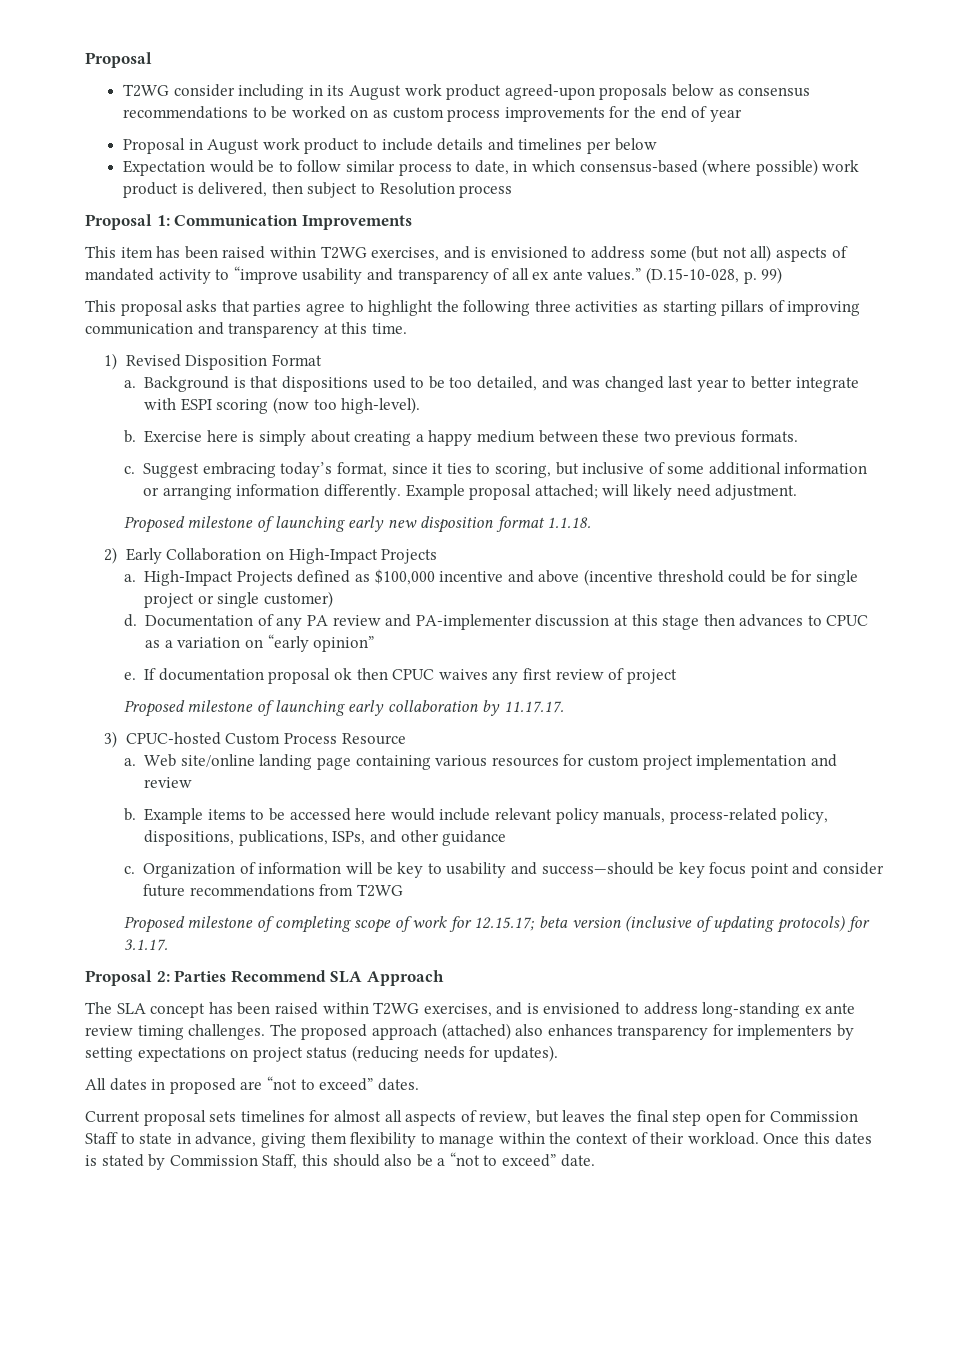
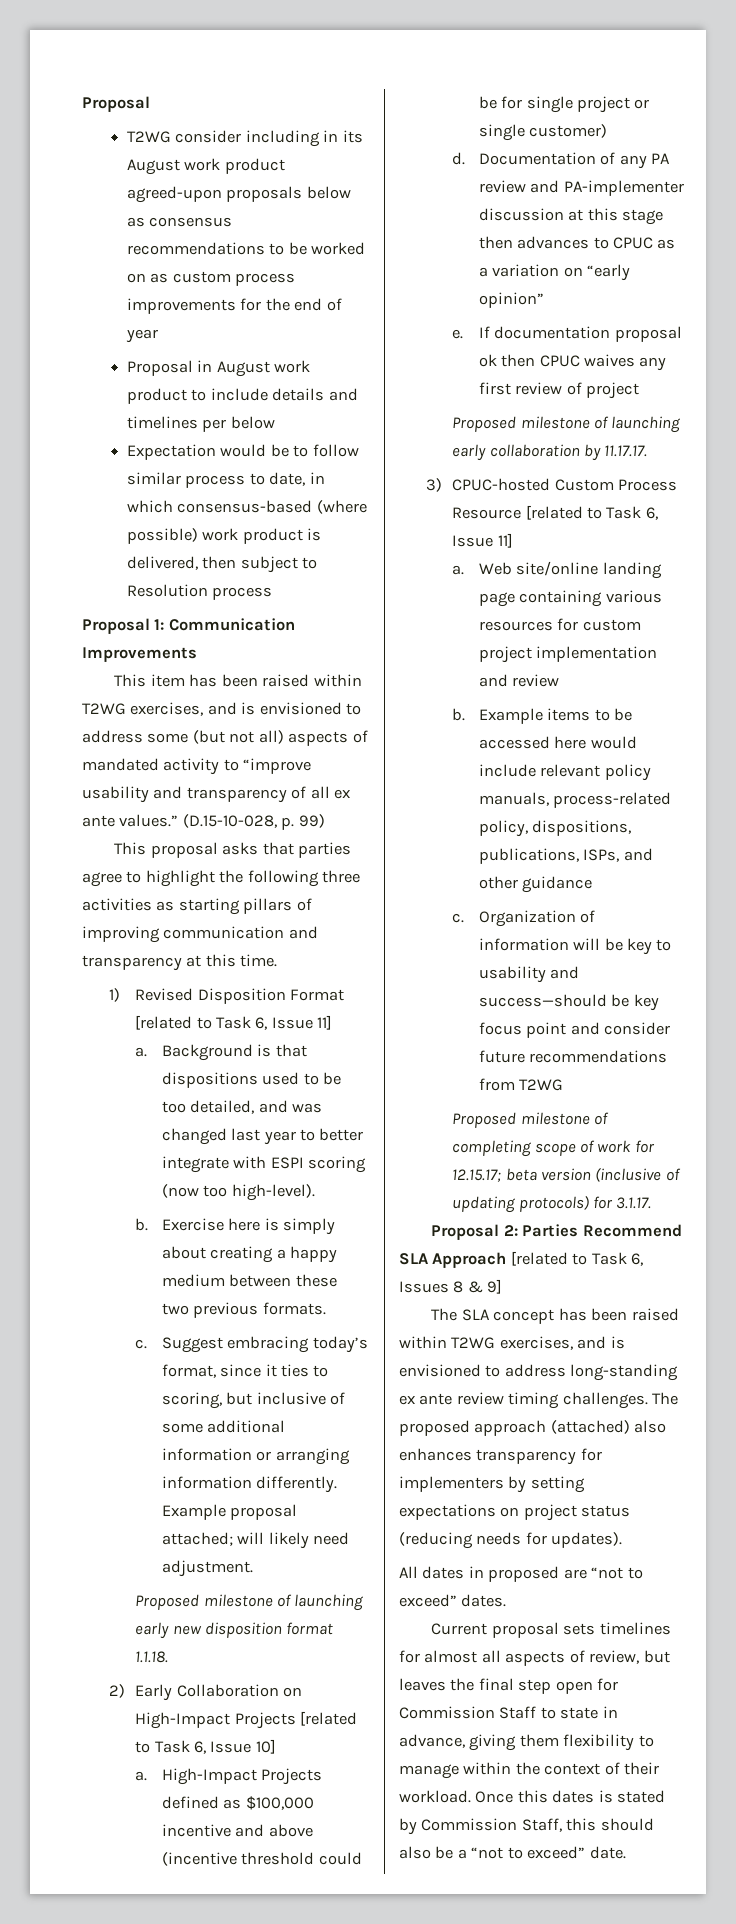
(323, 360) none -> [135,1015,333,1030] [related to Task 6, Issue 11]
(438, 556) none -> [300,1711,358,1726] [135,1739,276,1754] [related to Task 6, Issue 10]
(406, 739) none -> [525,505,658,520] [452,533,513,548] [related to Task 6, Issue 11]
(444, 978) none -> [510,1251,644,1266] [399,1279,503,1294] [related to Task 6, Issues 8 & 9]

